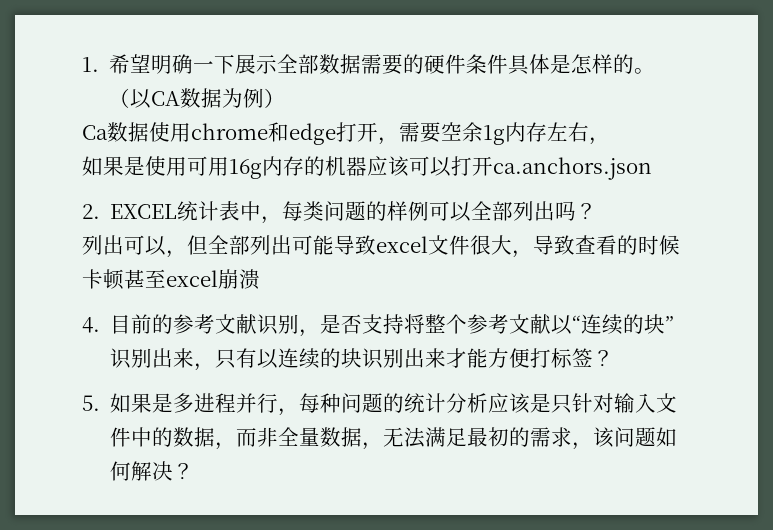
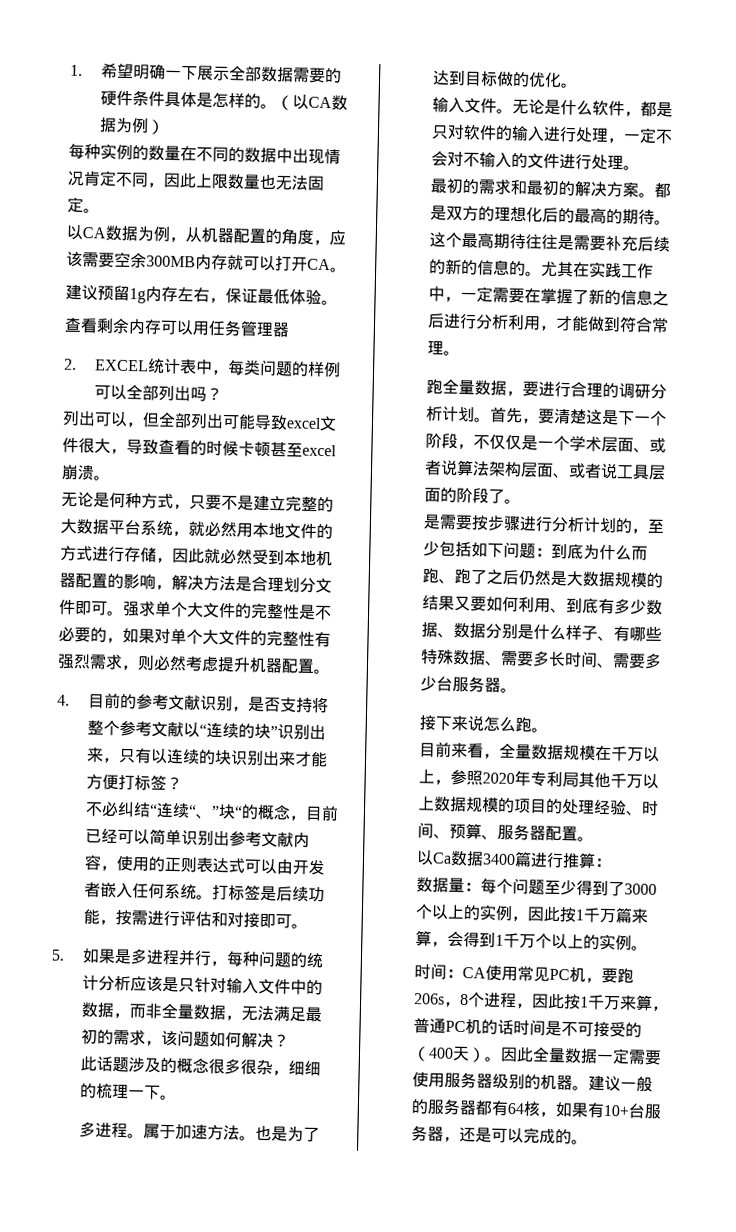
[82,122,610,145] [82,156,652,180] Ca数据使用chrome和edge打开，需要空余1g内存左右， // 如果是使用可用16g内存的机器应该可以打开ca.anchors.json -> [68,143,341,165] [67,170,325,191] [67,196,100,214] [66,224,346,246] [66,251,347,273] [65,284,338,306] [64,317,290,338] 每种实例的数量在不同的数据中出现情况肯定不同，因此上限数量也无法固定。 // 以CA数据为例，从机器配置的角度，应该需要空余300MB内存就可以打开CA。 // 建议预留1g内存左右，保证最低体验。 // 查看剩余内存可以用任务管理器
(260, 279) none -> [93,475,110,481] [61,491,334,513] [60,518,333,540] [60,545,333,567] [59,572,332,594] [58,599,332,621] [58,626,331,648] [57,653,330,675] 。 // 无论是何种方式，只要不是建立完整的大数据平台系统，就必然用本地文件的方式进行存储，因此就必然受到本地机器配置的影响，解决方法是合理划分文件即可。强求单个大文件的完整性是不必要的，如果对单个大文件的完整性有强烈需求，则必然考虑提升机器配置。
(615, 358) none -> [84,801,339,822] [84,828,310,848] [83,854,325,876] [83,882,325,903] [82,909,308,929] // 不必纠结“连续“、”块“的概念，目前已经可以简单识别出参考文献内容，使用的正则表达式可以由开发者嵌入任何系统。打标签是后续功能，按需进行评估和对接即可。
(195, 471) none -> [79,1056,321,1077] [79,1083,177,1101] [78,1121,320,1143] [431,70,578,89] [431,97,673,118] [430,123,673,145] [430,150,640,171] [429,178,671,199] [429,205,671,226] [428,232,670,253] [428,258,654,279] [427,286,669,307] [426,313,669,334] [426,340,460,356] [425,378,667,400] [425,406,667,427] [424,433,666,454] [423,459,666,481] [423,487,521,505] [422,514,665,534] [422,540,648,561] [421,568,663,589] [421,595,663,616] [420,622,662,642] [420,649,662,670] [419,676,517,694] [418,715,548,733] [418,741,660,763] [417,769,659,790] [417,796,659,817] [416,822,594,842] [415,850,612,869] [415,877,657,897] [414,904,649,924] [414,930,648,951] [413,963,634,984] [413,992,669,1012] [412,1018,642,1038] [411,1045,662,1066] [411,1071,653,1092] [410,1098,662,1120] [410,1124,588,1145] // 此话题涉及的概念很多很杂，细细的梳理一下。 // 多进程。属于加速方法。也是为了达到目标做的优化。 // 输入文件。无论是什么软件，都是只对软件的输入进行处理，一定不会对不输入的文件进行处理。 // 最初的需求和最初的解决方案。都是双方的理想化后的最高的期待。这个最高期待往往是需要补充后续的新的信息的。尤其在实践工作中，一定需要在掌握了新的信息之后进行分析利用，才能做到符合常理。 // 跑全量数据，要进行合理的调研分析计划。首先，要清楚这是下一个阶段，不仅仅是一个学术层面、或者说算法架构层面、或者说工具层面的阶段了。 // 是需要按步骤进行分析计划的，至少包括如下问题：到底为什么而跑、跑了之后仍然是大数据规模的结果又要如何利用、到底有多少数据、数据分别是什么样子、有哪些特殊数据、需要多长时间、需要多少台服务器。 // 接下来说怎么跑。 // 目前来看，全量数据规模在千万以上，参照2020年专利局其他千万以上数据规模的项目的处理经验、时间、预算、服务器配置。 // 以Ca数据3400篇进行推算： // 数据量：每个问题至少得到了3000个以上的实例，因此按1千万篇来算，会得到1千万个以上的实例。 // 时间：CA使用常见PC机，要跑206s，8个进程，因此按1千万来算，普通PC机的话时间是不可接受的（400天）。因此全量数据一定需要使用服务器级别的机器。建议一般的服务器都有64核，如果有10+台服务器，还是可以完成的。

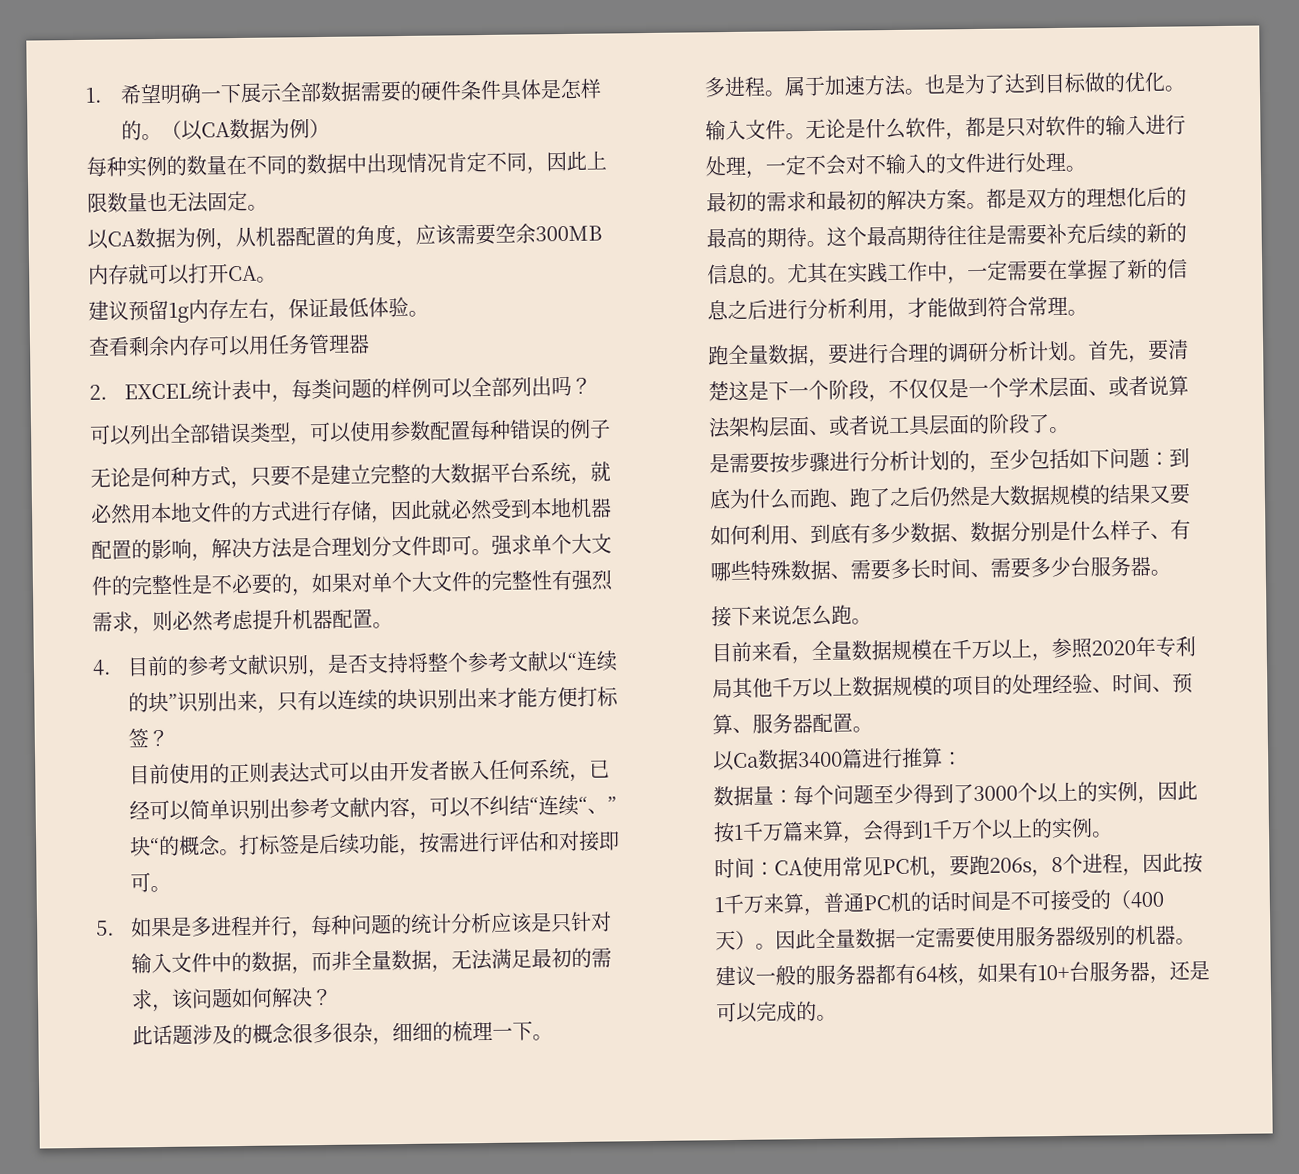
[62,410,337,432] [62,437,337,457] [61,464,110,481] 列出可以，但全部列出可能导致excel文件很大，导致查看的时候卡顿甚至excel崩溃。 -> [89,418,611,446] 可以列出全部错误类型，可以使用参数配置每种错误的例子
[84,801,339,822] [84,828,310,848] [83,854,117,871] 不必纠结“连续“、”块“的概念，目前已经可以简单识别出参考文献内容， -> [128,763,170,785] 目前
(197, 892) none -> [568,759,610,783] [128,794,617,821] [129,835,221,857] ，已经可以简单识别出参考文献内容，可以不纠结“连续“、”块“的概念

